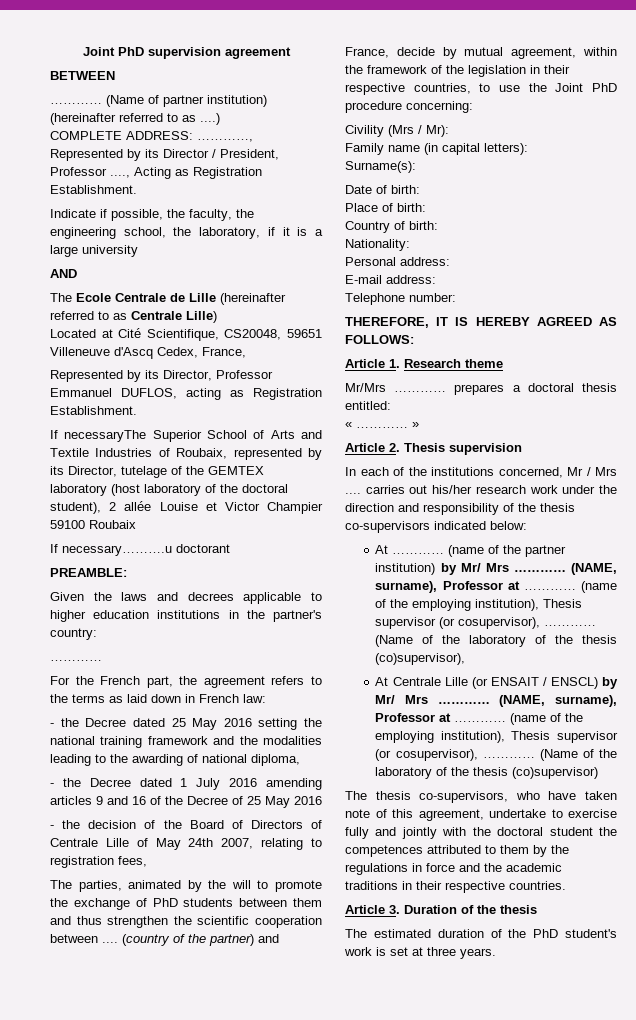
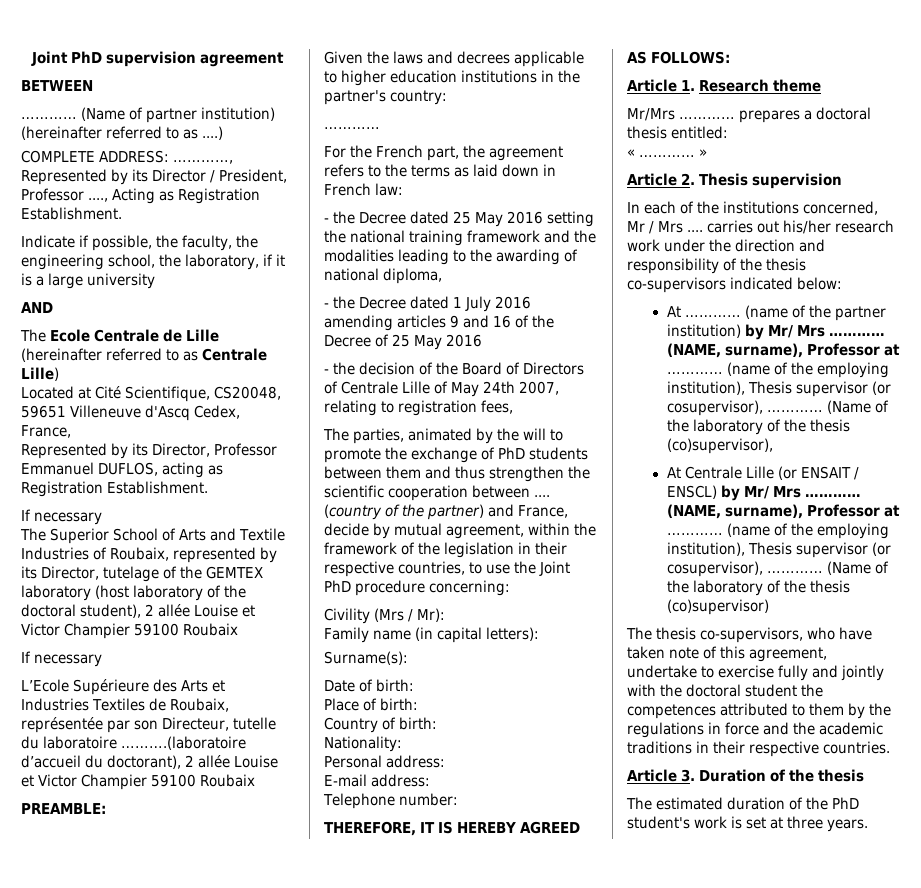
[64,430,147,442] necessaryThe -> [34,512,103,525] [20,528,46,541] necessary // The
[62,544,230,556] necessary……….u doctorant -> [34,654,103,667] [21,679,226,695] [21,698,230,712] [21,717,277,733] [21,736,247,750] [21,755,279,769] [21,774,256,790] necessary // L’Ecole Supérieure des Arts et Industries Textiles de Roubaix, représentée par son Directeur, tutelle du laboratoire ……….(laboratoire d’accueil du doctorant), 2 allée Louise et Victor Champier 59100 Roubaix

